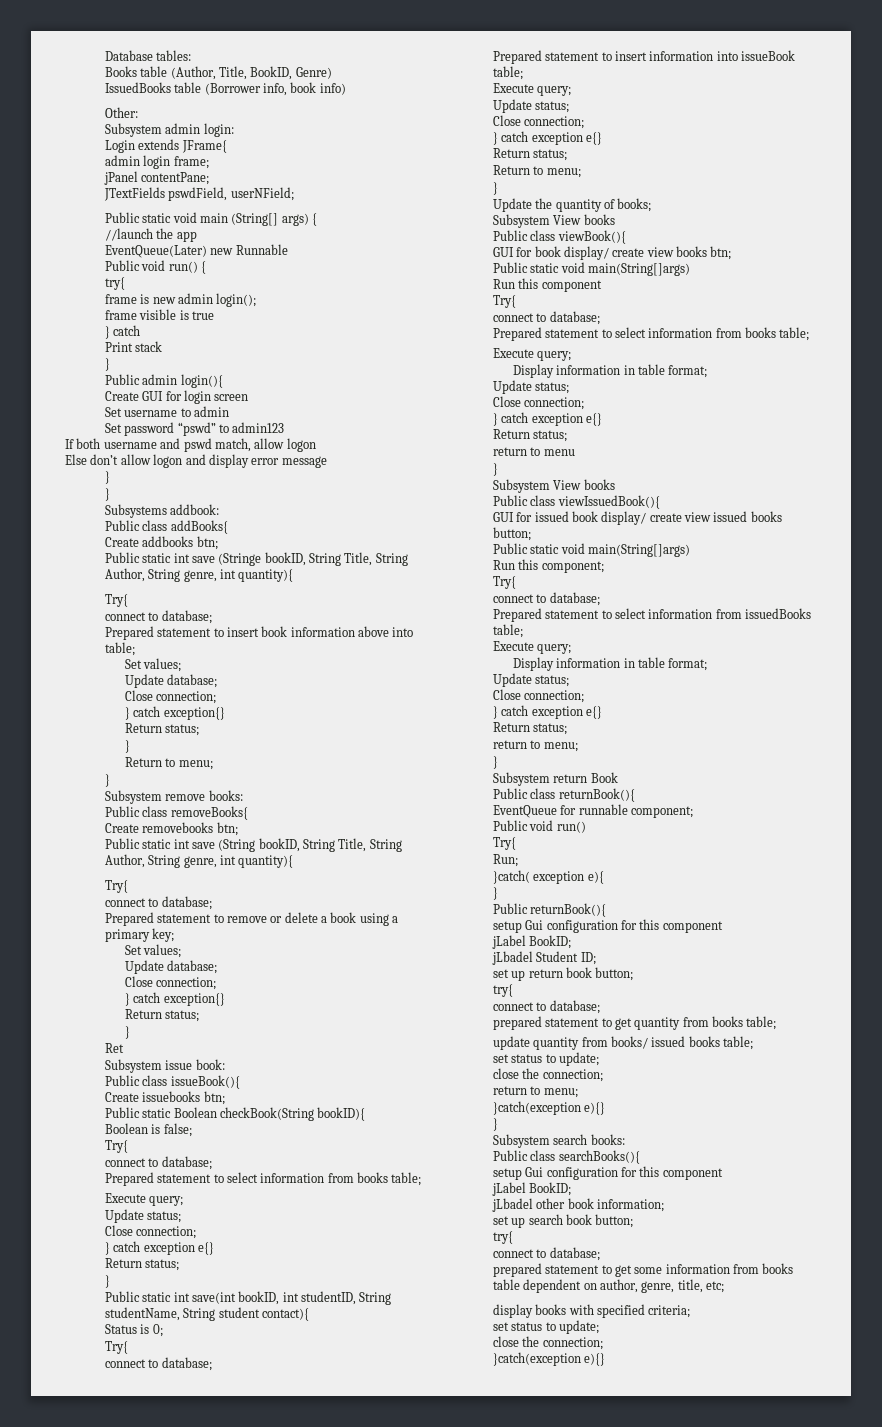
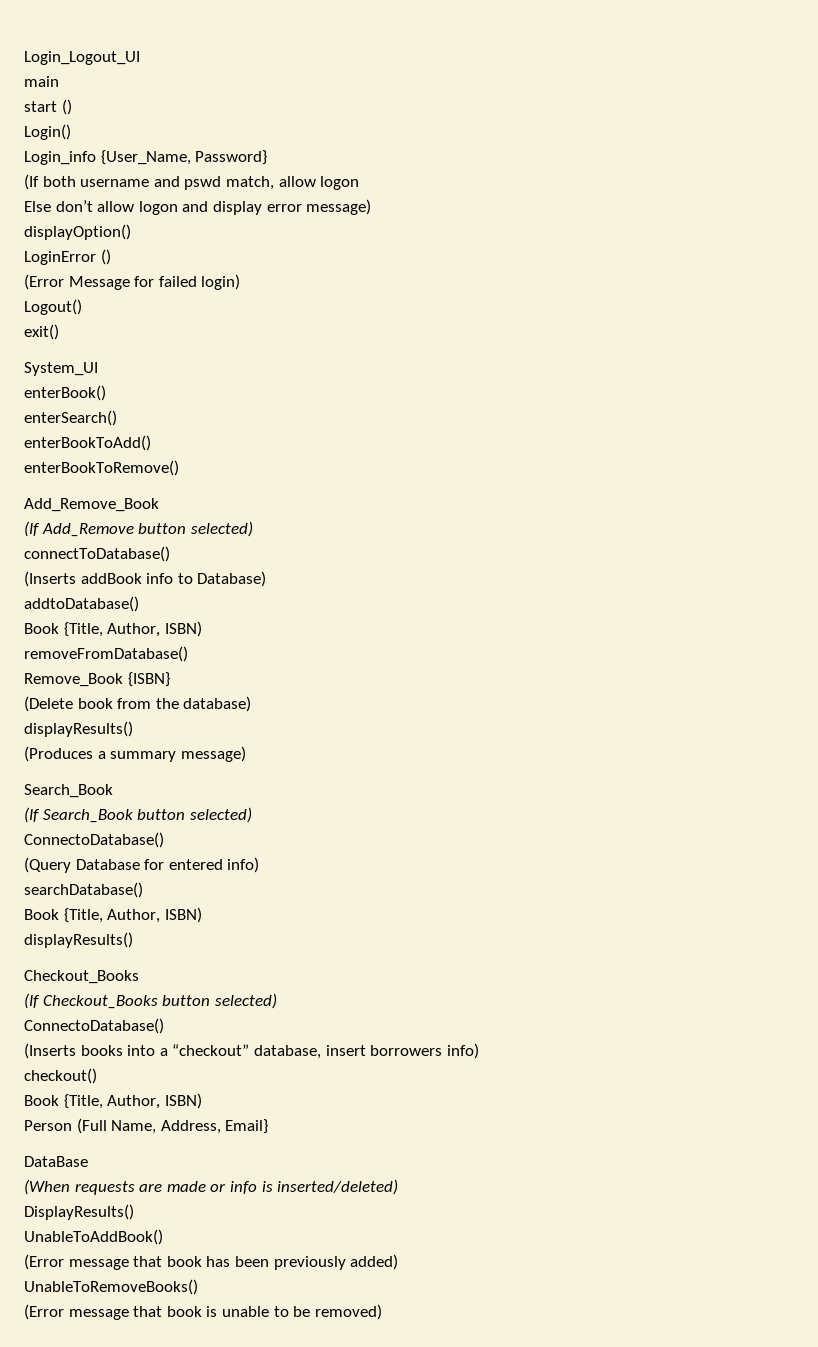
[104,50,192,61] [104,66,332,80] [104,82,346,96] [104,107,138,118] [104,123,234,137] [104,139,227,153] [104,155,209,169] [103,171,210,185] [103,187,294,201] [104,212,318,226] [104,228,197,242] [104,244,288,258] [104,260,206,274] [104,277,125,290] [104,293,257,307] [104,309,214,320] [104,325,141,339] [104,341,163,352] [104,358,110,371] [104,374,223,388] [104,390,249,404] [104,406,229,417] [104,422,285,436] [65,439,74,449] Database tables: // Books table (Author, Title, BookID, Genre) // IssuedBooks table (Borrower info, book info) // Other: // Subsystem admin login: // Login extends JFrame{ // admin login frame; // jPanel contentPane; // JTextFields pswdField, userNField; // Public static void main (String[] args) { // //launch the app // EventQueue(Later) new Runnable // Public void run() { // try{ // frame is new admin login(); // frame visible is true // } catch // Print stack // } // Public admin login(){ // Create GUI for login screen // Set username to admin // Set password “pswd” to admin123 // If -> [24,51,140,65] [24,76,59,87] [24,99,72,115] [24,124,71,140] [24,150,268,165] [24,174,39,190] Login_Logout_UI // main // start () // Login() // Login_info {User_Name, Password} // (If
[281,456,327,468] [104,471,110,484] [104,488,110,501] [104,504,220,518] [104,520,228,534] [104,536,218,550] [104,552,408,566] [104,568,294,582] [104,594,128,607] [104,610,212,624] [104,626,414,640] [104,642,135,656] [124,658,182,672] [124,674,218,688] [124,690,217,704] [124,706,225,720] [124,723,200,736] [124,740,130,753] [124,757,213,770] [104,774,110,787] [104,790,243,804] [104,806,248,820] [104,822,238,836] [104,838,402,852] [104,854,294,868] [104,880,128,893] [104,896,212,910] [104,912,399,926] [104,928,175,942] [124,944,182,958] [124,960,218,974] [124,976,217,990] [124,992,225,1006] [124,1009,200,1022] [124,1026,130,1039] [104,1043,124,1053] [104,1059,225,1073] [104,1075,240,1089] [104,1091,225,1105] [104,1107,366,1121] [104,1123,192,1137] [104,1140,128,1153] [104,1156,212,1170] [104,1172,422,1186] [104,1193,184,1206] [104,1209,182,1223] [104,1225,197,1239] [104,1241,214,1255] [104,1258,180,1271] [104,1275,110,1288] [104,1291,392,1305] [104,1307,309,1321] [104,1324,163,1337] [104,1341,128,1354] [104,1357,212,1371] [492,50,796,64] [492,66,523,80] [492,83,572,96] [492,99,570,113] [492,115,585,129] [492,131,602,145] [492,148,568,161] [492,165,581,178] [492,182,498,195] [492,198,652,212] [492,214,615,228] [492,230,626,244] [492,246,732,260] [492,262,690,276] [492,278,602,292] [492,295,516,308] [492,311,600,325] [492,327,810,341] [492,348,572,361] [512,364,708,378] [492,380,570,394] [492,396,585,410] [492,412,602,426] [492,429,568,442] [492,447,575,456] [492,463,498,476] [492,479,615,493] [492,495,660,509] [492,511,782,525] [492,527,531,541] [492,543,690,557] [492,559,604,573] [492,576,516,589] [492,592,600,606] [492,608,812,622] [492,624,523,638] [492,641,572,654] [512,657,708,671] [492,673,570,687] [492,689,585,703] [492,705,602,719] [492,722,568,735] [492,740,578,752] [492,756,498,769] [492,772,618,786] [492,788,635,802] [492,804,693,818] [492,820,586,833] [492,837,516,850] [492,854,518,867] [492,870,604,884] [492,887,498,900] [492,903,607,917] [492,919,723,933] [491,935,572,949] [491,951,596,965] [492,967,634,981] [492,984,513,997] [492,1000,600,1014] [492,1016,777,1030] [492,1036,754,1050] [492,1052,599,1066] [492,1068,603,1082] [492,1086,578,1098] [492,1101,606,1115] [492,1118,498,1131] [492,1134,625,1148] [492,1150,640,1164] [492,1166,723,1180] [491,1182,572,1196] [491,1198,664,1212] [492,1214,634,1228] [492,1231,513,1244] [492,1247,600,1261] [492,1263,794,1277] [492,1279,725,1293] [492,1304,691,1318] [492,1320,599,1334] [492,1336,603,1350] [492,1352,606,1366] message // } // } // Subsystems addbook: // Public class addBooks{ // Create addbooks btn; // Public static int save (Stringe bookID, String Title, String Author, String genre, int quantity){ // Try{ // connect to database; // Prepared statement to insert book information above into table; // Set values; // Update database; // Close connection; // } catch exception{} // Return status; // } // Return to menu; // } // Subsystem remove books: // Public class removeBooks{ // Create removebooks btn; // Public static int save (String bookID, String Title, String Author, String genre, int quantity){ // Try{ // connect to database; // Prepared statement to remove or delete a book using a primary key; // Set values; // Update database; // Close connection; // } catch exception{} // Return status; // } // Ret // Subsystem issue book: // Public class issueBook(){ // Create issuebooks btn; // Public static Boolean checkBook(String bookID){ // Boolean is false; // Try{ // connect to database; // Prepared statement to select information from books table; // Execute query; // Update status; // Close connection; // } catch exception e{} // Return status; // } // Public static int save(int bookID, int studentID, String studentName, String student contact){ // Status is 0; // Try{ // connect to database; // Prepared statement to insert information into issueBook table; // Execute query; // Update status; // Close connection; // } catch exception e{} // Return status; // Return to menu; // } // Update the quantity of books; // Subsystem View books // Public class viewBook(){ // GUI for book display/ create view books btn; // Public static void main(String[]args) // Run this component // Try{ // connect to database; // Prepared statement to select information from books table; // Execute query; // Display information in table format; // Update status; // Close connection; // } catch exception e{} // Return status; // return to menu // } // Subsystem View books // Public class viewIssuedBook(){ // GUI for issued book display/ create view issued books button; // Public static void main(String[]args) // Run this component; // Try{ // connect to database; // Prepared statement to select information from issuedBooks table; // Execute query; // Display information in table format; // Update status; // Close connection; // } catch exception e{} // Return status; // return to menu; // } // Subsystem return Book // Public class returnBook(){ // EventQueue for runnable component; // Public void run() // Try{ // Run; // }catch( exception e){ // } // Public returnBook(){ // setup Gui configuration for this component // jLabel BookID; // jLbadel Student ID; // set up return book button; // try{ // connect to database; // prepared statement to get quantity from books table; // update quantity from books/ issued books table; // set status to update; // close the connection; // return to menu; // }catch(exception e){} // } // Subsystem search books: // Public class searchBooks(){ // setup Gui configuration for this component // jLabel BookID; // jLbadel other book information; // set up search book button; // try{ // connect to database; // prepared statement to get some information from books table dependent on author, genre, title, etc; // display books with specified criteria; // set status to update; // close the connection; // }catch(exception e){} -> [306,199,372,215] [24,224,131,240] [24,249,111,265] [24,274,241,290] [24,299,82,315] [24,324,59,340] [24,362,98,376] [24,385,106,401] [24,410,117,426] [24,435,151,451] [24,460,179,476] [24,498,159,512] [24,521,253,537] [24,546,170,562] [24,571,267,587] [24,596,139,612] [24,621,202,637] [24,646,188,662] [24,672,170,687] [24,696,252,712] [24,721,133,737] [24,746,246,762] [24,784,113,798] [24,807,252,823] [24,832,164,848] [24,857,260,873] [24,882,143,898] [24,907,202,923] [24,932,133,948] [24,970,139,984] [24,993,277,1009] [24,1018,164,1034] [24,1043,479,1059] [24,1068,97,1084] [24,1093,202,1109] [24,1118,269,1134] [24,1156,88,1167] [24,1179,399,1195] [24,1204,134,1220] [24,1229,163,1245] [24,1254,399,1270] [24,1279,198,1295] [24,1304,382,1320] message) // displayOption() // LoginError () // (Error Message for failed login) // Logout() // exit() // System_UI // enterBook() // enterSearch() // enterBookToAdd() // enterBookToRemove() // Add_Remove_Book // (If Add_Remove button selected) // connectToDatabase() // (Inserts addBook info to Database) // addtoDatabase() // Book {Title, Author, ISBN) // removeFromDatabase() // Remove_Book {ISBN} // (Delete book from the database) // displayResults() // (Produces a summary message) // Search_Book // (If Search_Book button selected) // ConnectoDatabase() // (Query Database for entered info) // searchDatabase() // Book {Title, Author, ISBN) // displayResults() // Checkout_Books // (If Checkout_Books button selected) // ConnectoDatabase() // (Inserts books into a “checkout” database, insert borrowers info) // checkout() // Book {Title, Author, ISBN) // Person (Full Name, Address, Email} // DataBase // (When requests are made or info is inserted/deleted) // DisplayResults() // UnableToAddBook() // (Error message that book has been previously added) // UnableToRemoveBooks() // (Error message that book is unable to be removed)

